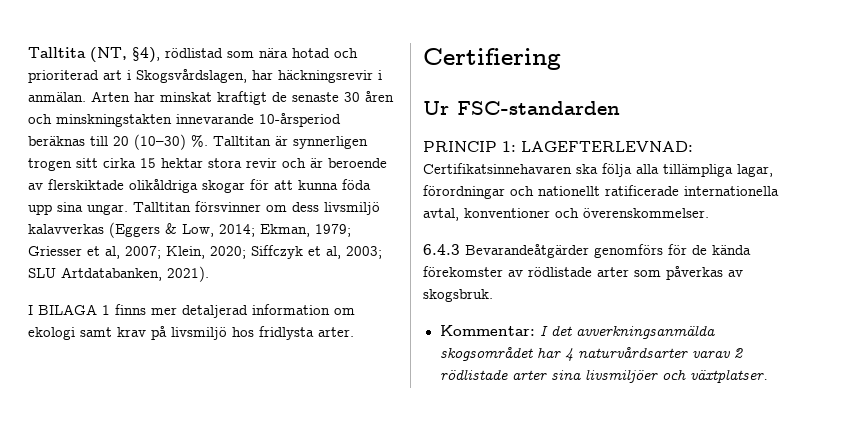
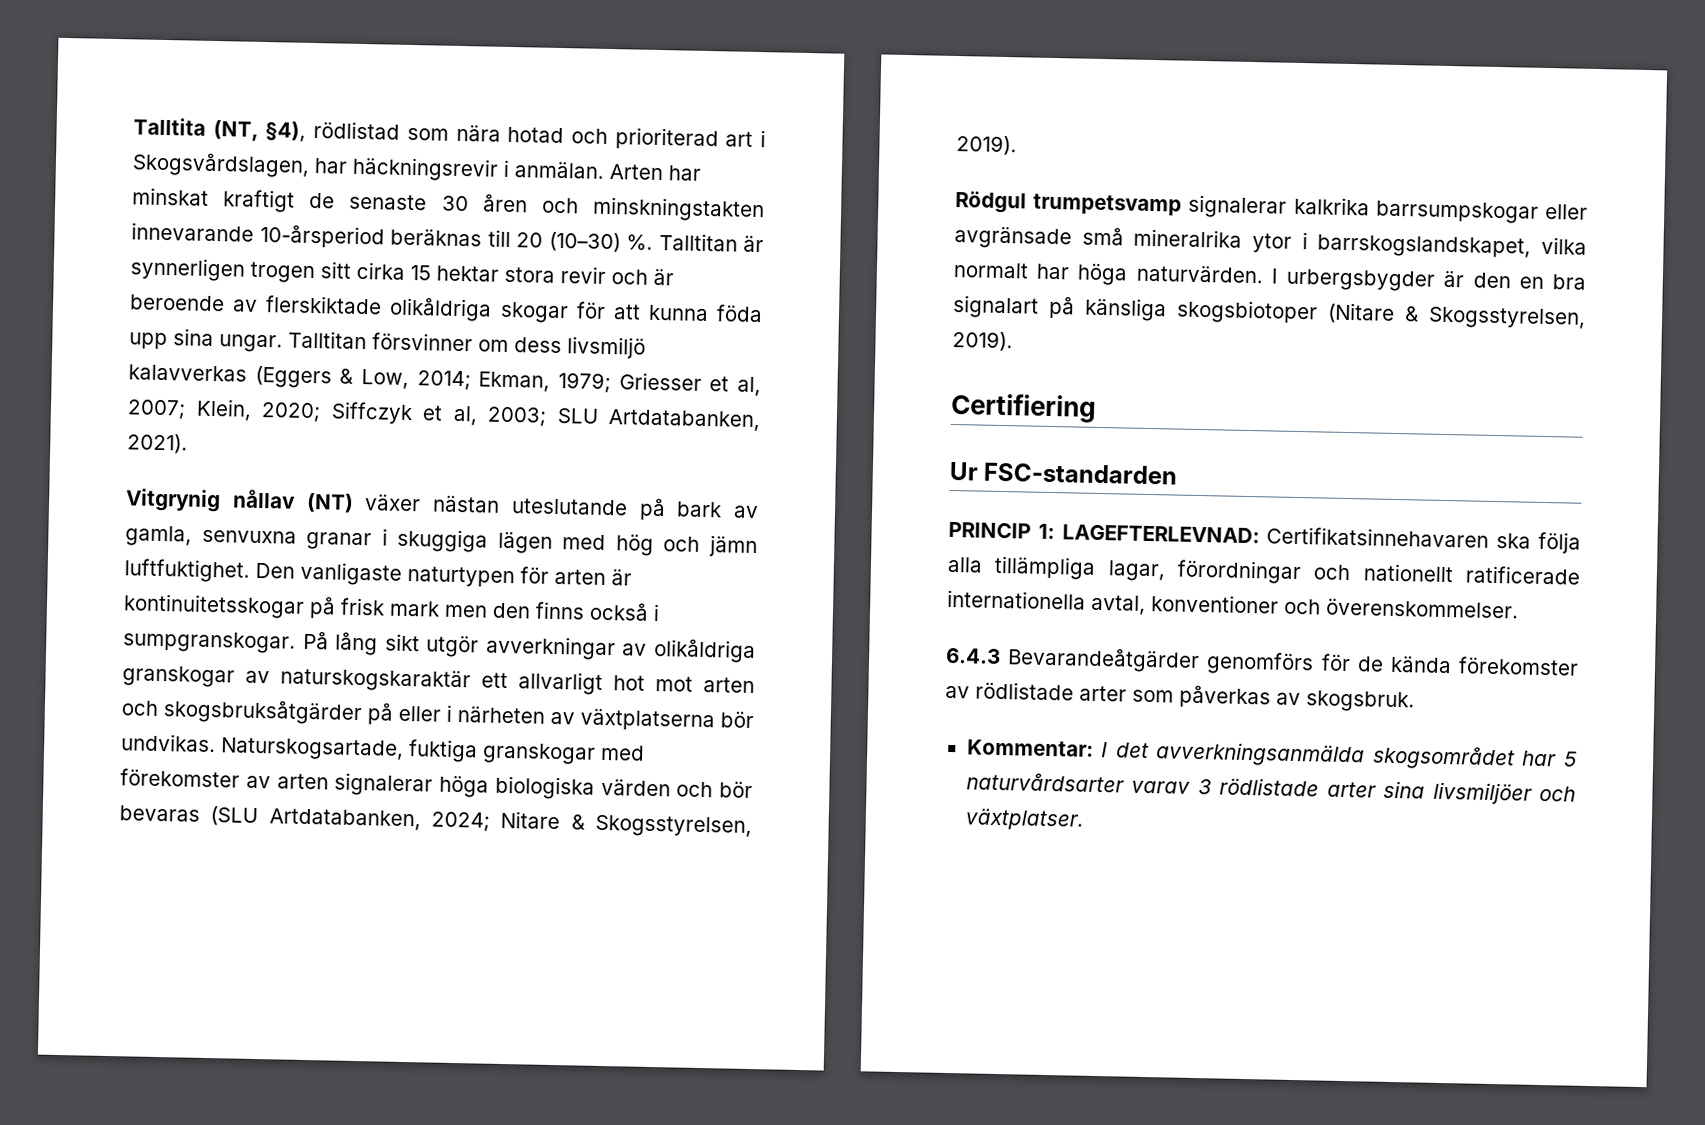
[28,304,355,318] [28,326,354,340] I BILAGA 1 finns mer detaljerad information om ekologi samt krav på livsmiljö hos fridlysta arter. -> [125,488,759,521] [125,525,758,558] [124,558,632,588] [123,593,660,622] [123,630,756,664] [122,665,755,695] [121,698,754,732] [121,733,645,765] [120,768,753,800] [119,805,752,839] [956,135,1017,156] [955,191,1588,224] [954,226,1587,259] [953,261,1586,292] [952,294,1586,330] [952,330,1013,352] Vitgrynig nållav (NT) växer nästan uteslutande på bark av gamla, senvuxna granar i skuggiga lägen med hög och jämn luftfuktighet. Den vanligaste naturtypen för arten är kontinuitetsskogar på frisk mark men den finns också i sumpgranskogar. På lång sikt utgör avverkningar av olikåldriga granskogar av naturskogskaraktär ett allvarligt hot mot arten och skogsbruksåtgärder på eller i närheten av växtplatserna bör undvikas. Naturskogsartade, fuktiga granskogar med förekomster av arten signalerar höga biologiska värden och bör bevaras (SLU Artdatabanken, 2024; Nitare & Skogsstyrelsen, 2019). // Rödgul trumpetsvamp signalerar kalkrika barrsumpskogar eller avgränsade små mineralrika ytor i barrskogslandskapet, vilka normalt har höga naturvärden. I urbergsbygder är den en bra signalart på känsliga skogsbiotoper (Nitare & Skogsstyrelsen, 2019).
[564,348,573,361] 4 -> [1564,751,1578,767] 5
[733,348,743,358] 2 -> [1197,779,1212,795] 3

